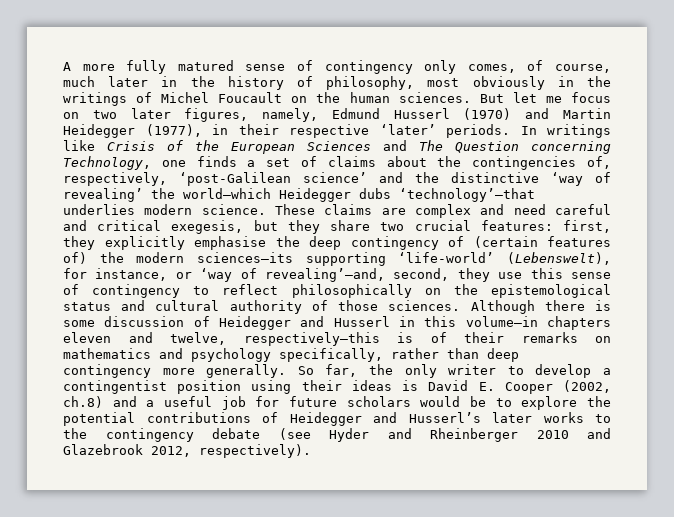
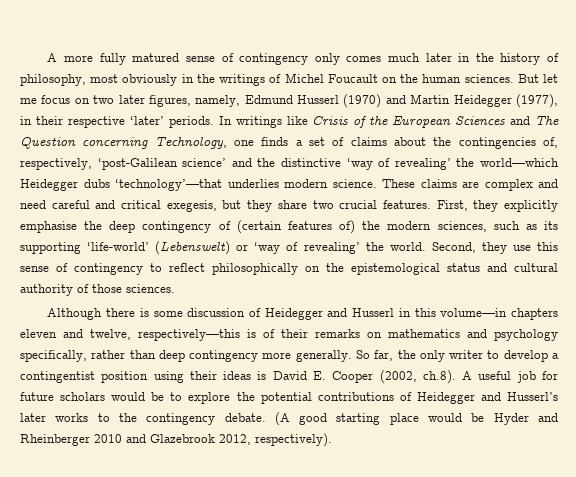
[467,60,612,73] comes, of course, -> [346,56,382,62] comes
[480,220,611,233] features: first, -> [382,200,468,211] features. First,
[197,252,611,266] [63,268,450,282] sciences—its supporting ‘life-world’ (Lebenswelt), for instance, or ‘way of revealing’—and, second, -> [437,221,558,232] [20,241,476,255] sciences, such as its supporting ‘life-world’ (Lebenswelt) or ‘way of revealing’ the world. Second,
(461, 305) none -> (175, 288) //
[63,396,155,408] ch.8) and a -> [422,370,473,384] ch.8). A
[212,428,311,440] debate (see -> [224,412,485,426] debate. (A good starting place would be

